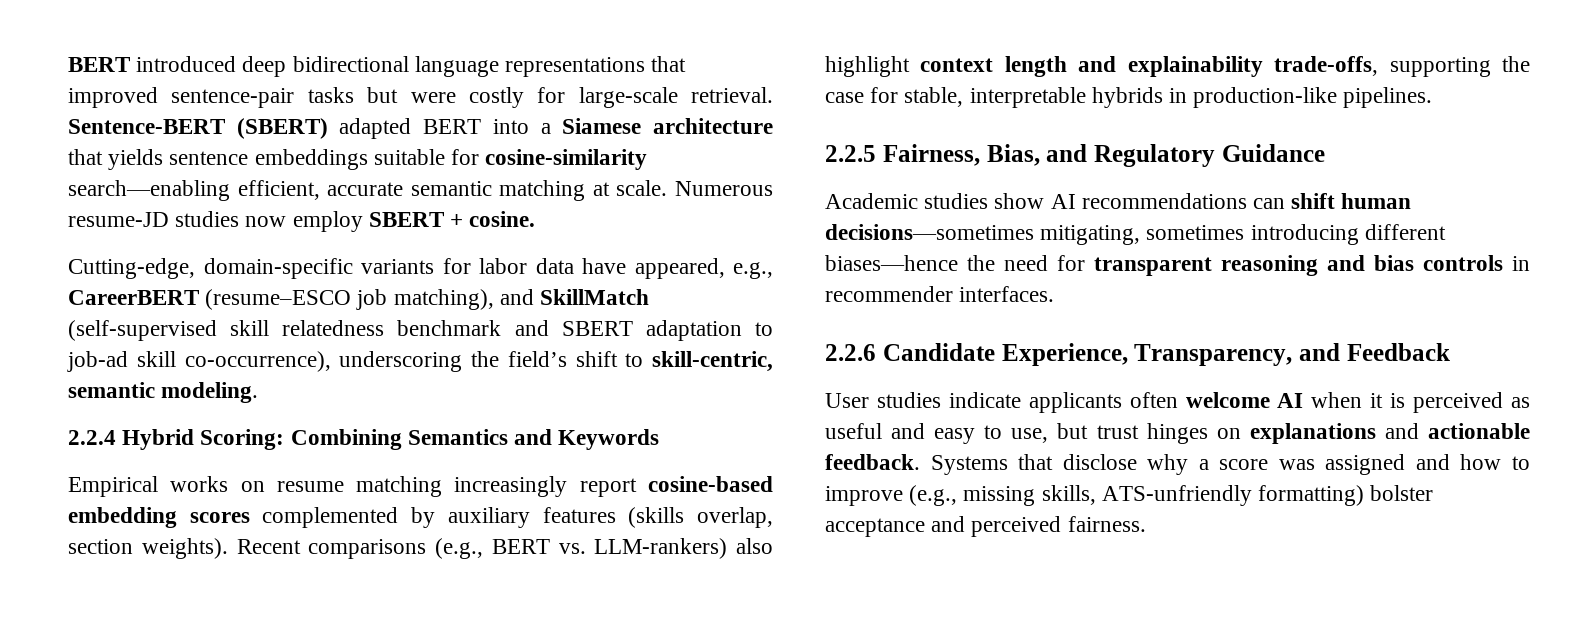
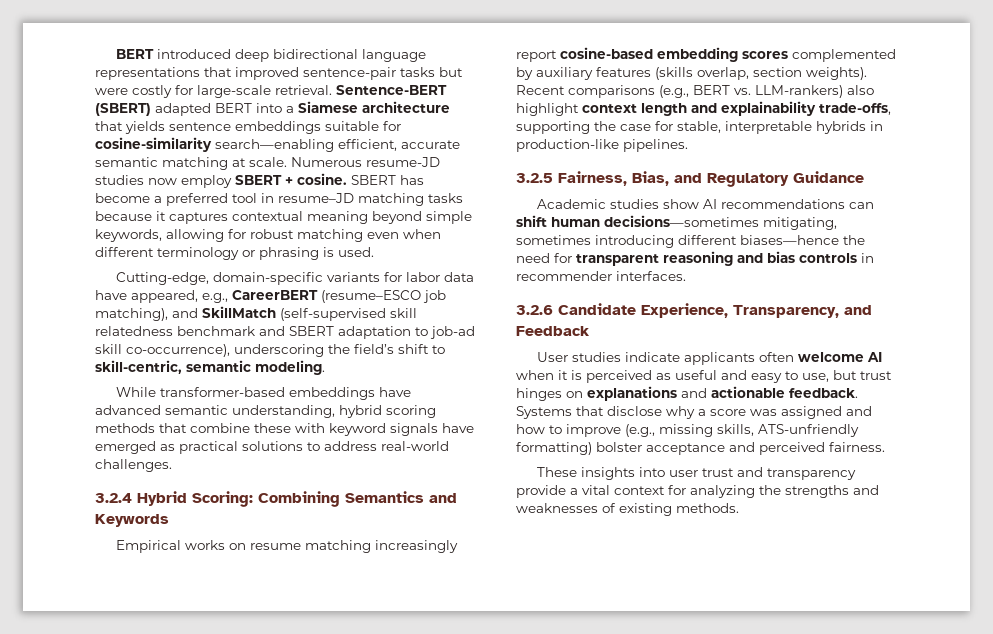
(536, 219) none -> [351,175,424,185] [95,193,463,206] [95,211,472,224] [95,229,441,242] [95,247,374,260] SBERT has become a preferred tool in resume–JD matching tasks because it captures contextual meaning beyond simple keywords, allowing for robust matching even when different terminology or phrasing is used.
[68,430,116,445] 2.2.4 -> [116,387,412,400] [95,405,436,418] [95,423,474,436] [95,441,449,454] [95,459,172,472] [95,493,132,503] While transformer-based embeddings have advanced semantic understanding, hybrid scoring methods that combine these with keyword signals have emerged as practical solutions to address real-world challenges. // 3.2.4
[825,145,876,162] 2.2.5 -> [516,173,553,183] 3.2.5
[825,344,876,361] 2.2.6 -> [516,305,553,315] 3.2.6
(1146, 524) none -> [537,467,857,480] [516,485,879,498] [516,503,739,516] // These insights into user trust and transparency provide a vital context for analyzing the strengths and weaknesses of existing methods.

